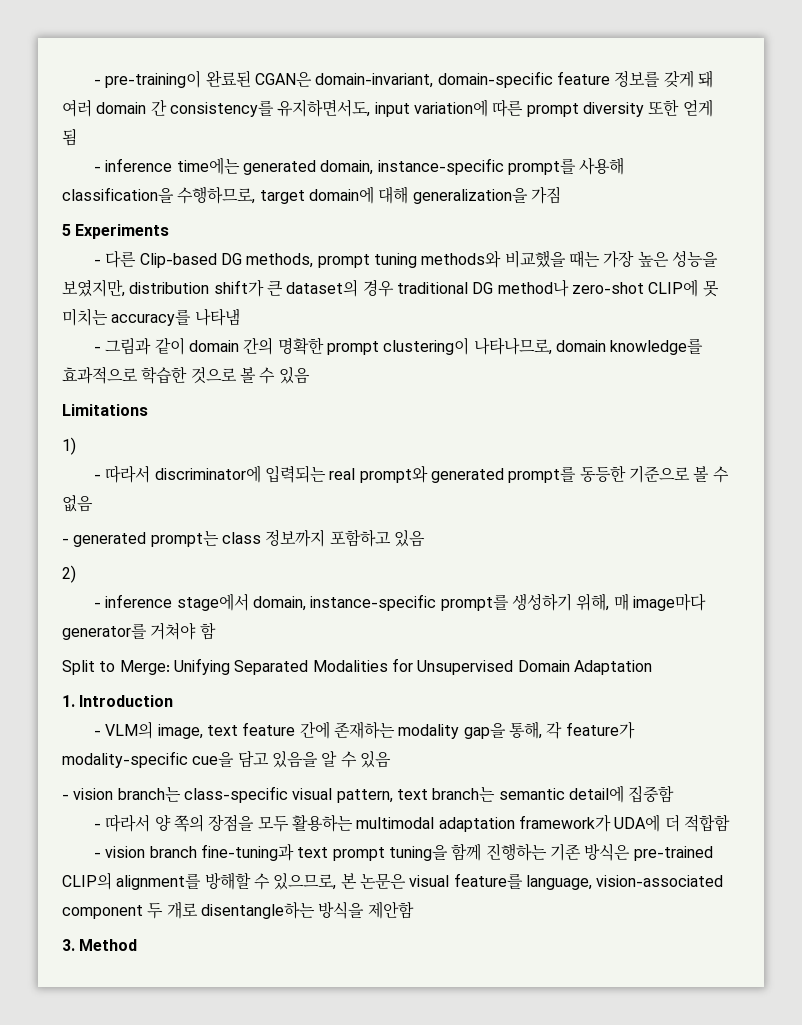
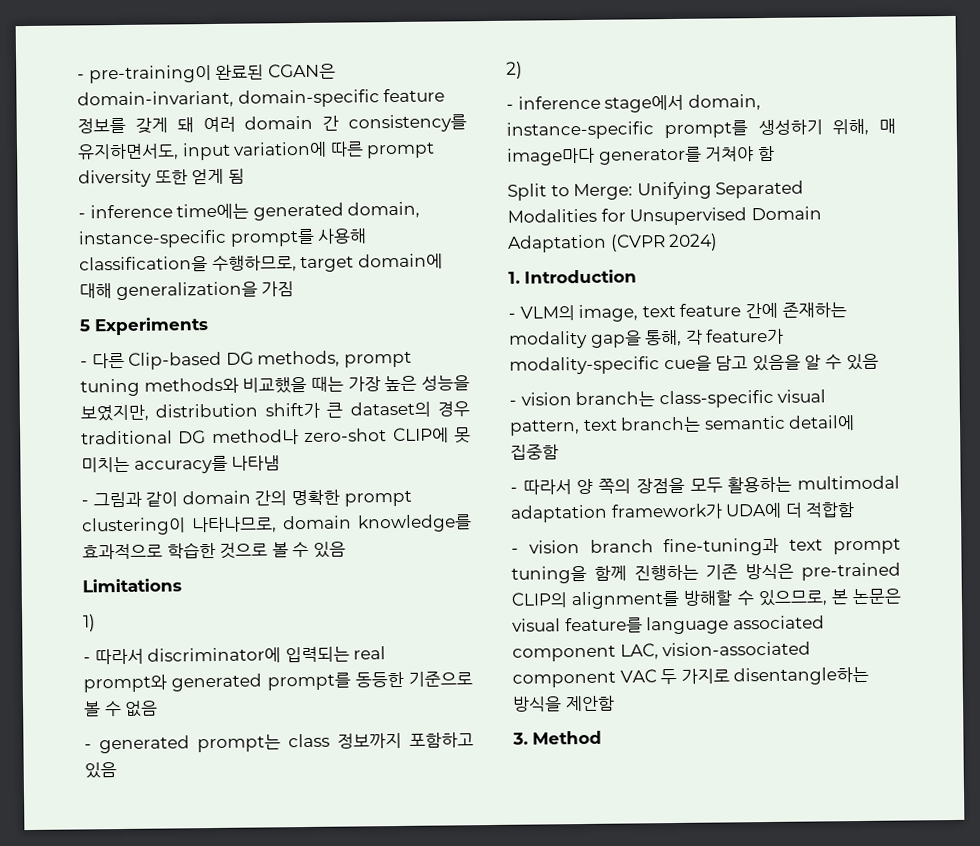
(652, 667) none -> [609,233,719,252] (CVPR 2024)
[525,875,724,890] [62,901,198,919] language, vision-associated component 두 개로 -> [646,615,825,635] [512,641,812,662] [512,668,730,688] language associated component LAC, vision-associated component VAC 두 가지로

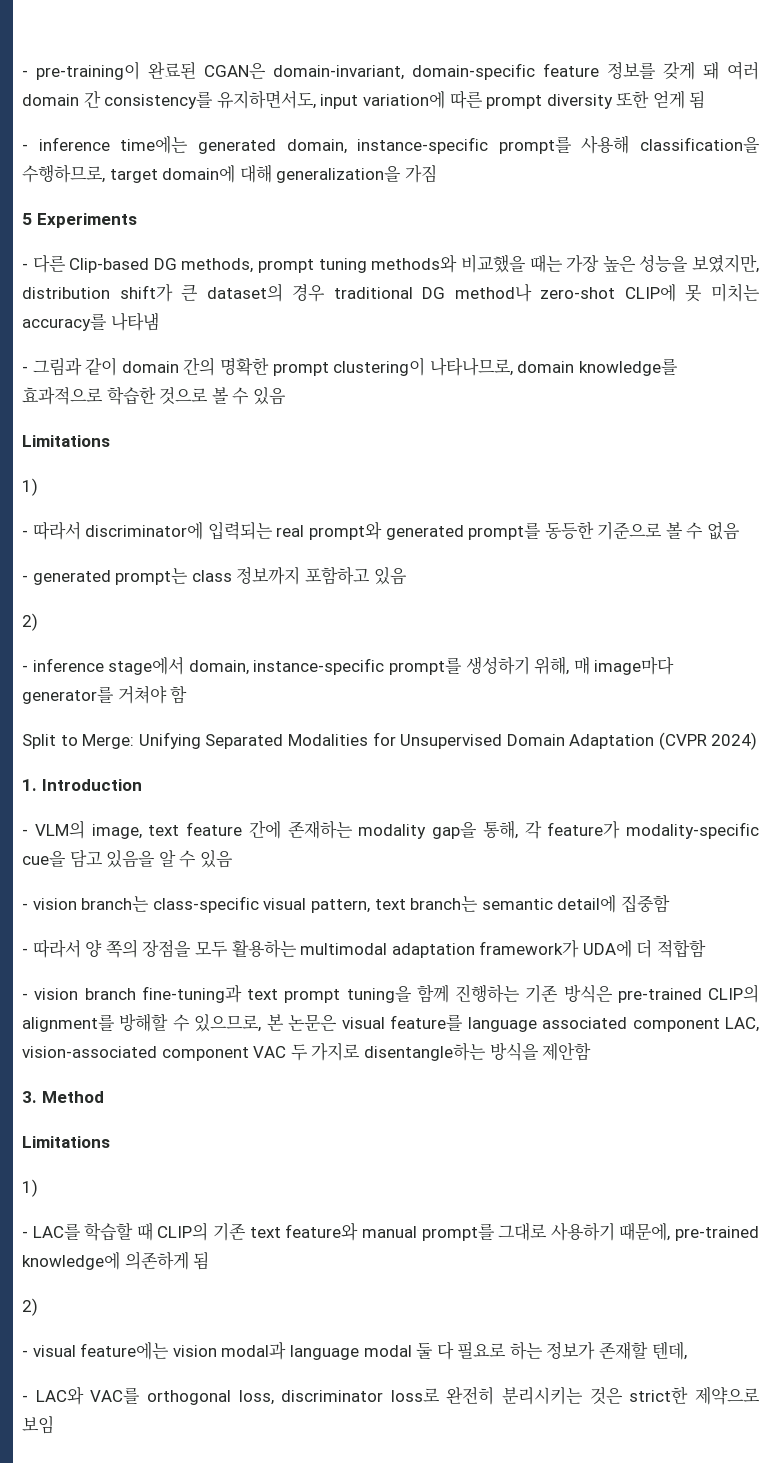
(602, 737) none -> [22,1136,110,1148] [22,1179,38,1197] [22,1222,759,1241] [22,1251,210,1270] [22,1298,38,1316] [22,1341,687,1360] [22,1386,760,1405] [22,1416,54,1434] // Limitations // 1) // - LAC를 학습할 때 CLIP의 기존 text feature와 manual prompt를 그대로 사용하기 때문에, pre-trained knowledge에 의존하게 됨 // 2) // - visual feature에는 vision modal과 language modal 둘 다 필요로 하는 정보가 존재할 텐데, // - LAC와 VAC를 orthogonal loss, discriminator loss로 완전히 분리시키는 것은 strict한 제약으로 보임

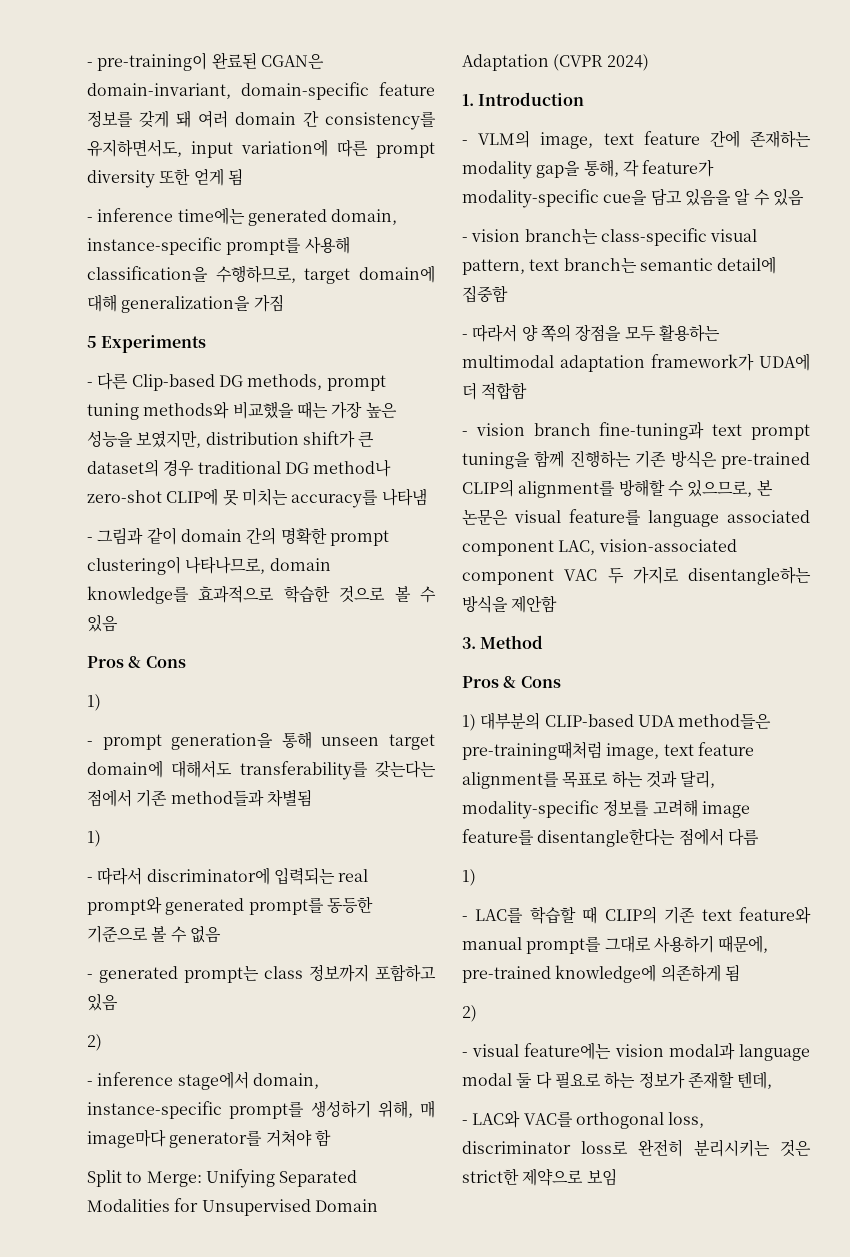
[22,435,110,447] Limitations -> [87,656,186,668] [87,694,101,711] [87,731,435,750] [87,760,436,780] [87,789,312,807] Pros & Cons // 1) // - prompt generation을 통해 unseen target domain에 대해서도 transferability를 갖는다는 점에서 기존 method들과 차별됨
[22,1136,110,1148] Limitations -> [462,676,561,688] [462,712,772,731] [462,741,754,760] [462,770,716,789] [462,799,750,819] [462,828,759,847] Pros & Cons // 1) 대부분의 CLIP-based UDA method들은 pre-training때처럼 image, text feature alignment를 목표로 하는 것과 달리, modality-specific 정보를 고려해 image feature를 disentangle한다는 점에서 다름

